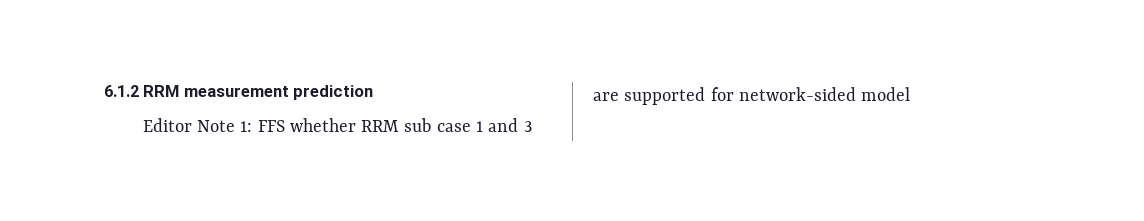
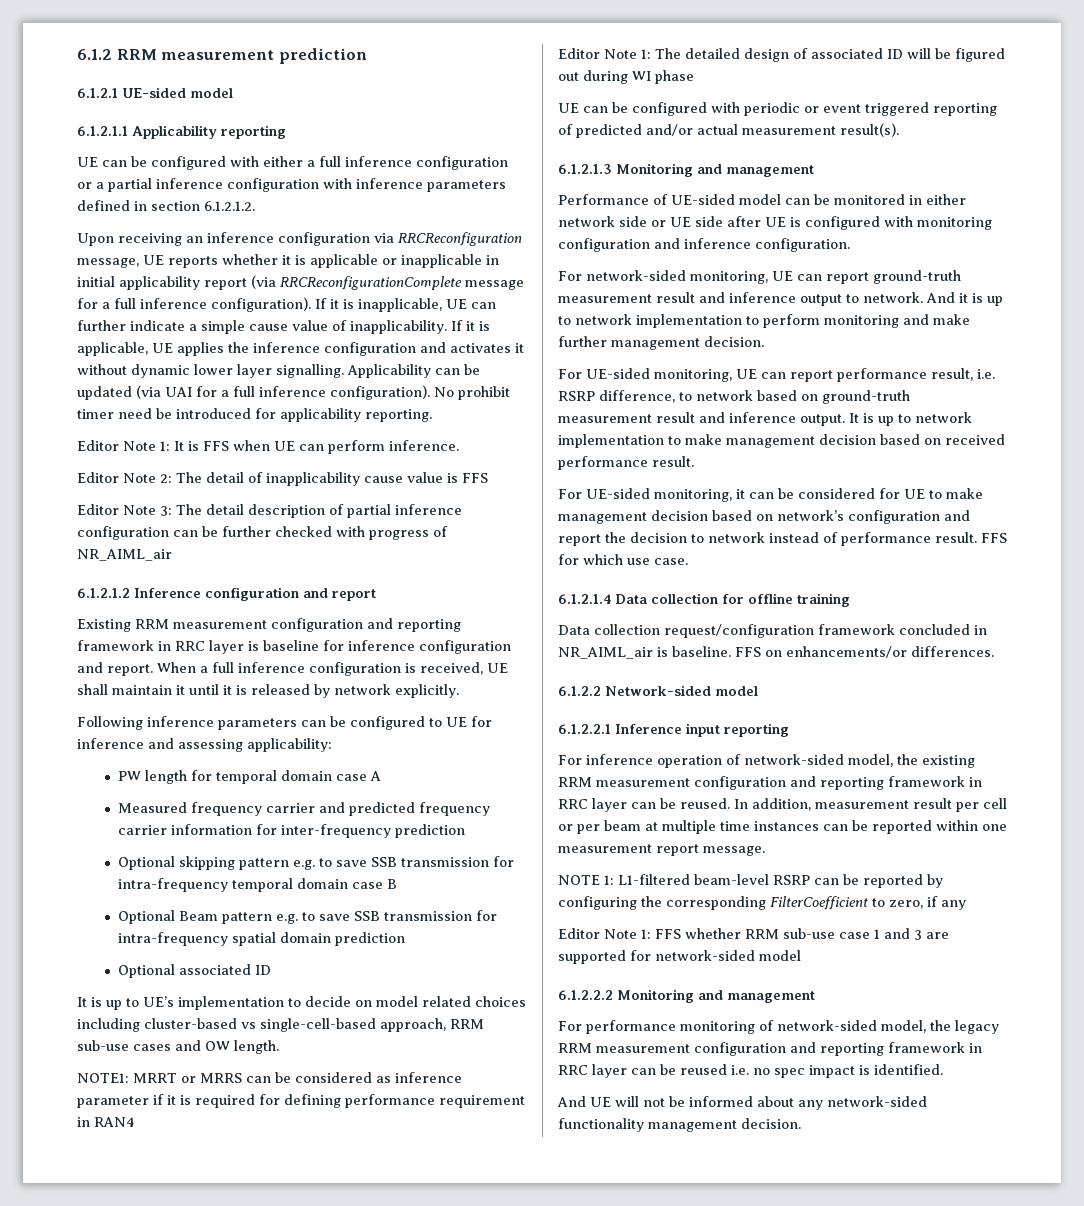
(374, 92) none -> [77,87,233,98] [77,125,286,139] [77,156,508,170] [77,178,506,192] [77,200,255,211] [77,232,522,246] [77,254,499,268] [77,275,524,290] [77,297,496,312] [77,320,490,334] [77,342,524,356] [77,364,480,378] [77,385,510,400] [77,408,432,422] [77,440,459,454] [77,472,488,486] [77,504,462,518] [77,526,448,540] [77,549,172,561] [77,587,376,601] [77,618,461,632] [77,640,511,654] [77,662,508,676] [77,684,459,698] [77,716,492,730] [77,738,332,752] [118,770,382,784] [118,802,491,816] [118,824,466,838] [118,856,515,870] [118,878,398,892] [118,910,498,924] [118,932,406,946] [118,964,272,978] [77,996,526,1010] [77,1018,484,1032] [77,1040,279,1054] [77,1072,462,1083] [77,1094,525,1108] [77,1117,135,1127] [558,48,1005,62] [558,70,694,84] [558,102,997,116] [558,123,899,138] [558,163,814,177] [558,194,966,205] [558,216,992,230] [558,238,850,252] [558,270,961,284] [558,292,1003,306] [558,314,970,328] [558,336,764,350] [558,368,995,382] [558,390,910,404] [558,412,972,426] [558,434,1005,448] [558,456,694,470] [558,488,983,502] [558,510,970,524] [558,532,1007,546] [558,554,688,565] [558,593,850,607] [558,624,987,638] [558,646,994,659] [558,685,758,696] [558,723,789,737] [558,754,975,768] [558,776,982,790] [558,798,1007,812] [558,820,1007,834] [558,844,765,856] [558,874,943,888] [558,896,966,910] // 6.1.2.1 UE-sided model // 6.1.2.1.1 Applicability reporting // UE can be configured with either a full inference configuration or a partial inference configuration with inference parameters defined in section 6.1.2.1.2. // Upon receiving an inference configuration via RRCReconfiguration message, UE reports whether it is applicable or inapplicable in initial applicability report (via RRCReconfigurationComplete message for a full inference configuration). If it is inapplicable, UE can further indicate a simple cause value of inapplicability. If it is applicable, UE applies the inference configuration and activates it without dynamic lower layer signalling. Applicability can be updated (via UAI for a full inference configuration). No prohibit timer need be introduced for applicability reporting. // Editor Note 1: It is FFS when UE can perform inference. // Editor Note 2: The detail of inapplicability cause value is FFS // Editor Note 3: The detail description of partial inference configuration can be further checked with progress of NR_AIML_air // 6.1.2.1.2 Inference configuration and report // Existing RRM measurement configuration and reporting framework in RRC layer is baseline for inference configuration and report. When a full inference configuration is received, UE shall maintain it until it is released by network explicitly. // Following inference parameters can be configured to UE for inference and assessing applicability: // PW length for temporal domain case A // Measured frequency carrier and predicted frequency carrier information for inter-frequency prediction // Optional skipping pattern e.g. to save SSB transmission for intra-frequency temporal domain case B // Optional Beam pattern e.g. to save SSB transmission for intra-frequency spatial domain prediction // Optional associated ID // It is up to UE’s implementation to decide on model related choices including cluster-based vs single-cell-based approach, RRM sub-use cases and OW length. // NOTE1: MRRT or MRRS can be considered as inference parameter if it is required for defining performance requirement in RAN4 // Editor Note 1: The detailed design of associated ID will be figured out during WI phase // UE can be configured with periodic or event triggered reporting of predicted and/or actual measurement result(s). // 6.1.2.1.3 Monitoring and management // Performance of UE-sided model can be monitored in either network side or UE side after UE is configured with monitoring configuration and inference configuration. // For network-sided monitoring, UE can report ground-truth measurement result and inference output to network. And it is up to network implementation to perform monitoring and make further management decision. // For UE-sided monitoring, UE can report performance result, i.e. RSRP difference, to network based on ground-truth measurement result and inference output. It is up to network implementation to make management decision based on received performance result. // For UE-sided monitoring, it can be considered for UE to make management decision based on network’s configuration and report the decision to network instead of performance result. FFS for which use case. // 6.1.2.1.4 Data collection for offline training // Data collection request/configuration framework concluded in NR_AIML_air is baseline. FFS on enhancements/or differences. // 6.1.2.2 Network-sided model // 6.1.2.2.1 Inference input reporting // For inference operation of network-sided model, the existing RRM measurement configuration and reporting framework in RRC layer can be reused. In addition, measurement result per cell or per beam at multiple time instances can be reported within one measurement report message. // NOTE 1: L1-filtered beam-level RSRP can be reported by configuring the corresponding FilterCoefficient to zero, if any
[404,118,432,132] sub -> [783,928,835,939] sub-use
(911, 94) none -> [558,989,815,1003] [558,1020,999,1034] [558,1042,982,1056] [558,1064,943,1078] [557,1096,927,1110] [558,1118,801,1132] // 6.1.2.2.2 Monitoring and management // For performance monitoring of network-sided model, the legacy RRM measurement configuration and reporting framework in RRC layer can be reused i.e. no spec impact is identified. // And UE will not be informed about any network-sided functionality management decision.

